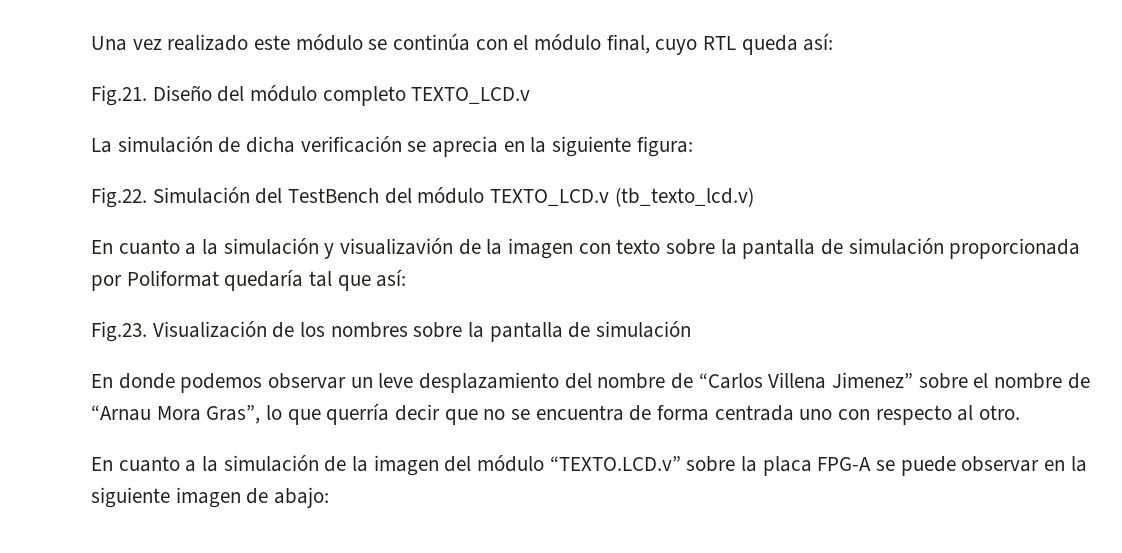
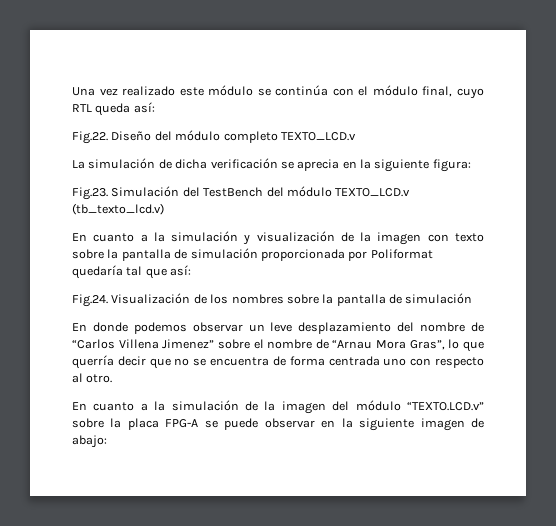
[91,85,147,106] Fig.21. -> [72,131,108,144] Fig.22.
[91,187,147,208] Fig.22. -> [72,187,108,200] Fig.23.
[340,238,454,255] visualizavión -> [256,231,335,242] visualización
[91,321,147,342] Fig.23. -> [72,294,108,307] Fig.24.

